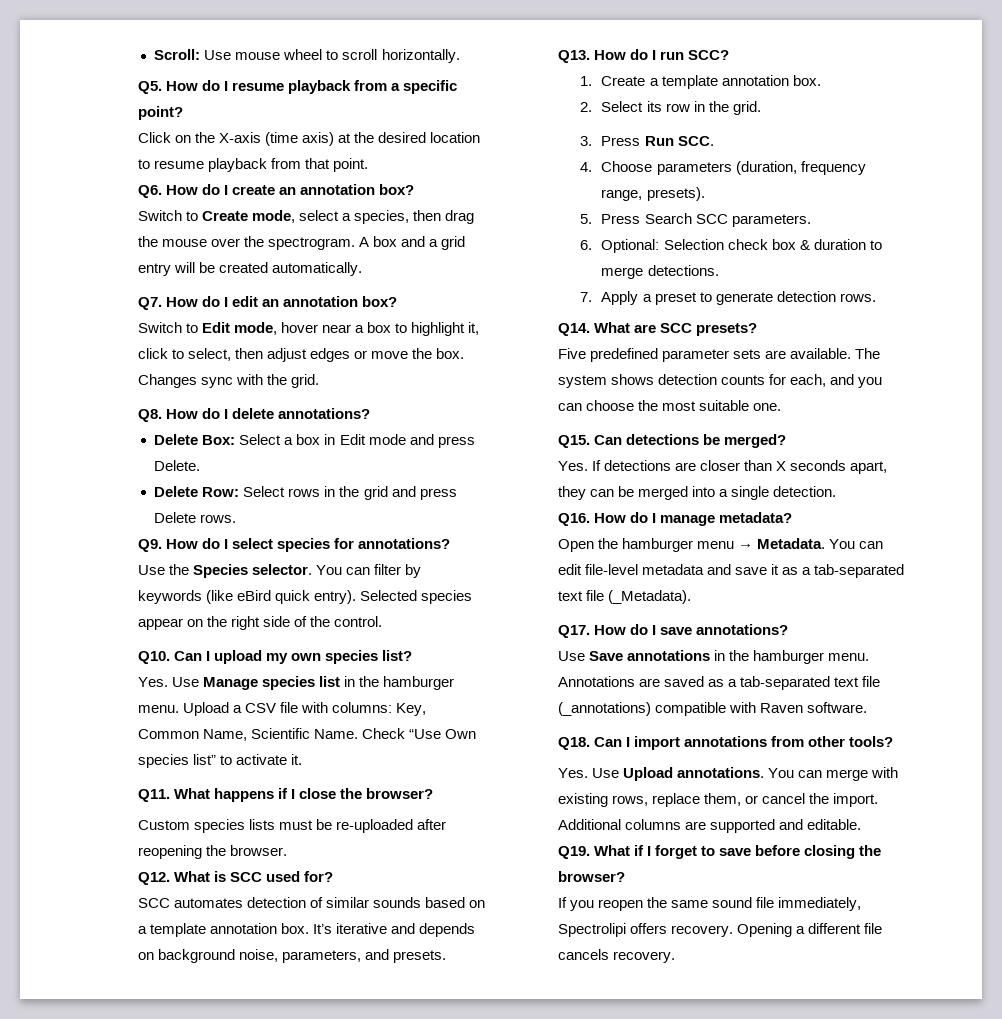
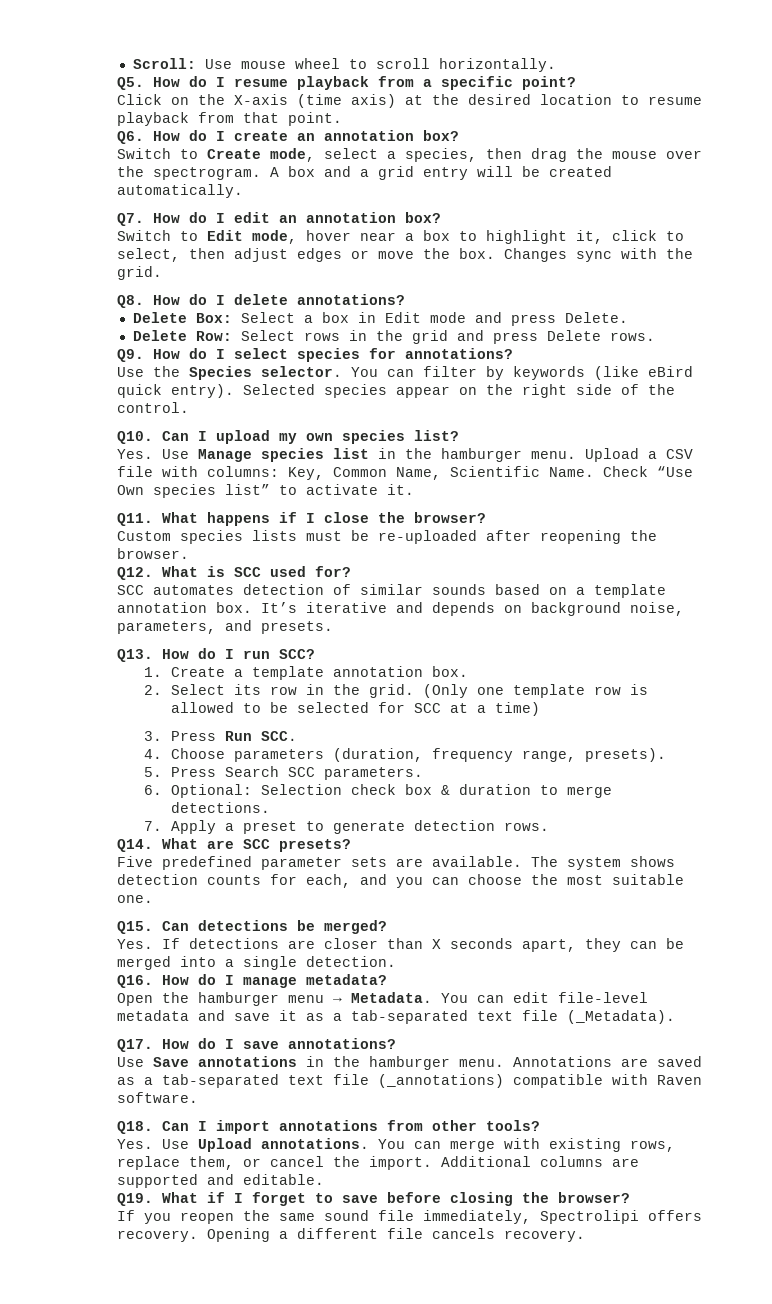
(761, 108) none -> [422,684,648,698] [170,702,540,716] (Only one template row is allowed to be selected for SCC at a time)

